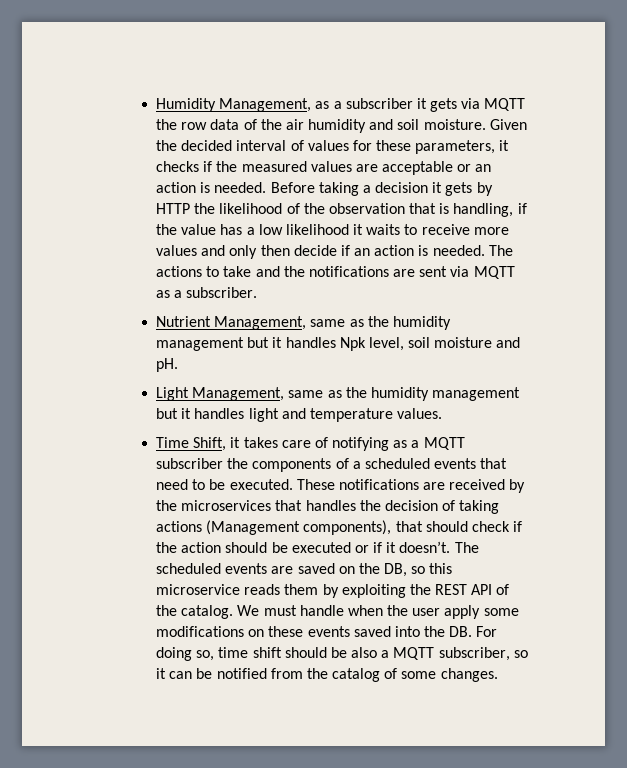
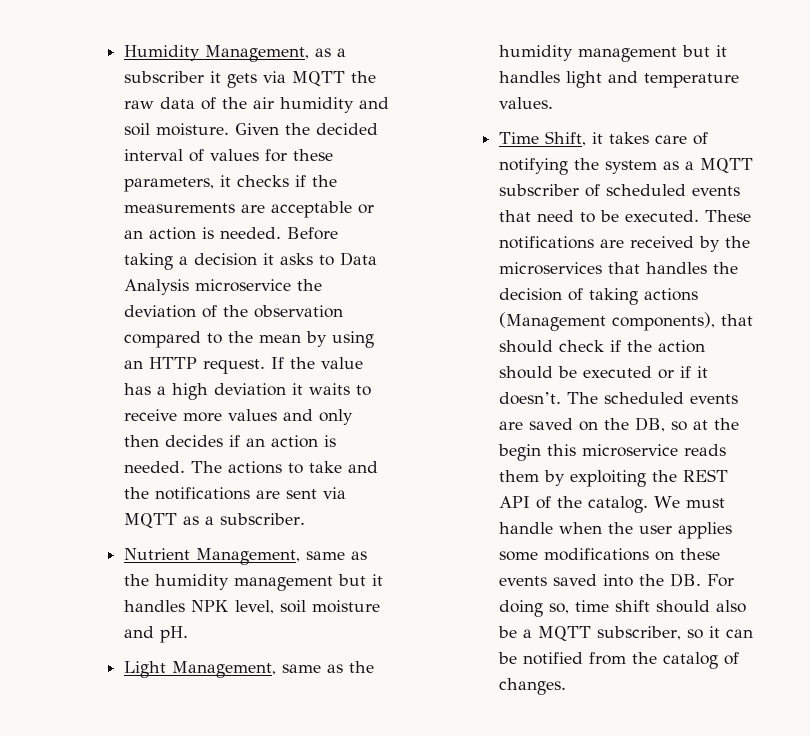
[181,122,208,130] row -> [123,100,154,109] raw
[241,161,352,172] measured values -> [123,203,235,213] measurements
[445,182,493,196] [155,203,527,217] gets by HTTP the likelihood of the observation that is handling, if -> [279,252,377,266] [123,279,322,295] [123,305,343,318] [123,331,374,348] [123,357,284,374] asks to Data Analysis microservice the deviation of the observation compared to the mean by using an HTTP request. If
[258,224,349,235] low likelihood -> [171,383,286,400] high deviation
[293,245,337,256] decide -> [164,435,223,447] decides
[339,337,366,351] Npk -> [190,600,229,612] NPK
(390, 444) none -> [573,158,657,174] the system
[227,458,361,472] the components of a -> [584,184,600,197] of
(426, 570) none -> [692,418,739,430] [497,444,541,461] at the begin
[444,605,481,619] apply -> [677,522,732,539] applies
[330,647,378,658] be also -> [715,600,746,613] [497,626,517,638] also be
[401,671,437,679] some -> (739, 658) none

